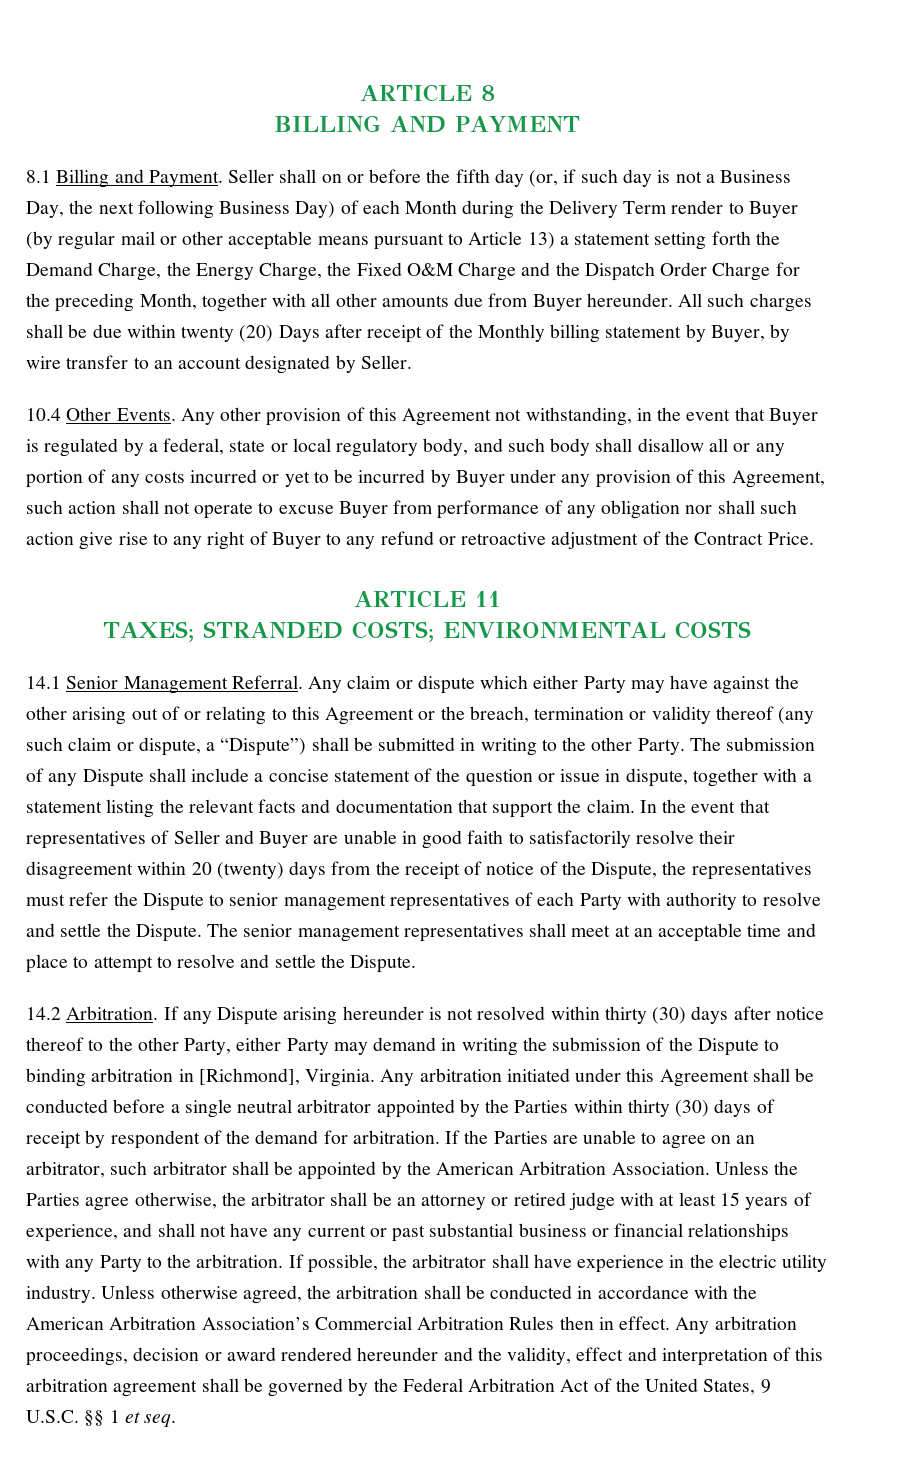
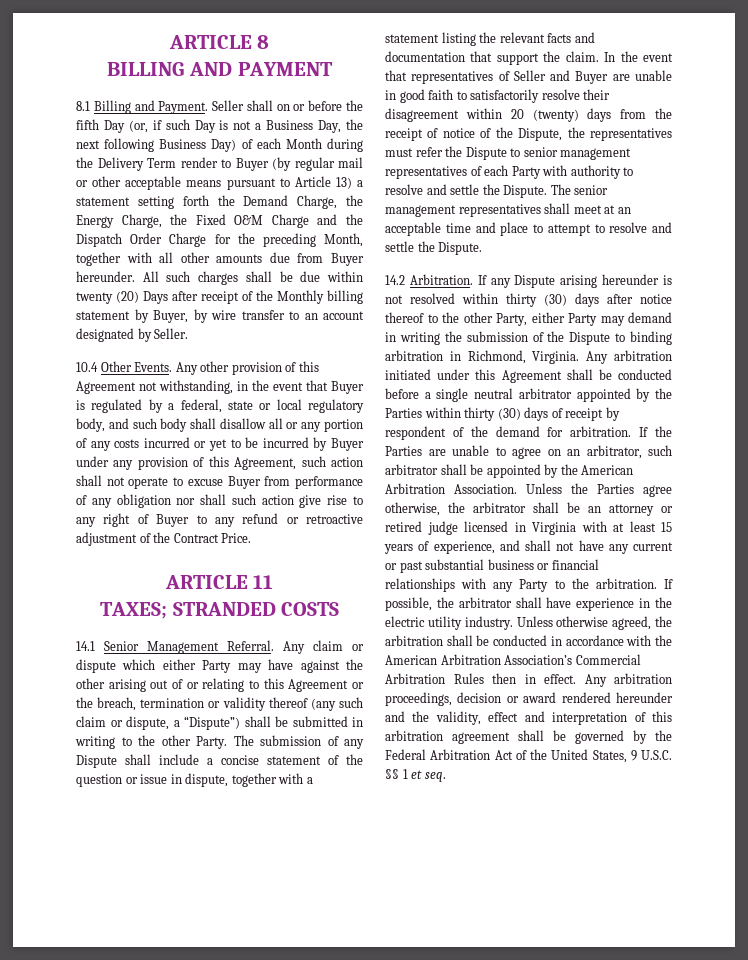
[494,169,524,187] day -> [103,120,125,133] Day
[622,169,652,187] day -> [194,120,216,133] Day
[351,621,667,642] COSTS; ENVIRONMENTAL -> (276, 609) none
[198,1068,300,1085] [Richmond], -> [467,350,526,364] Richmond,
(615, 1201) none -> [464,521,576,535] licensed in Virginia

